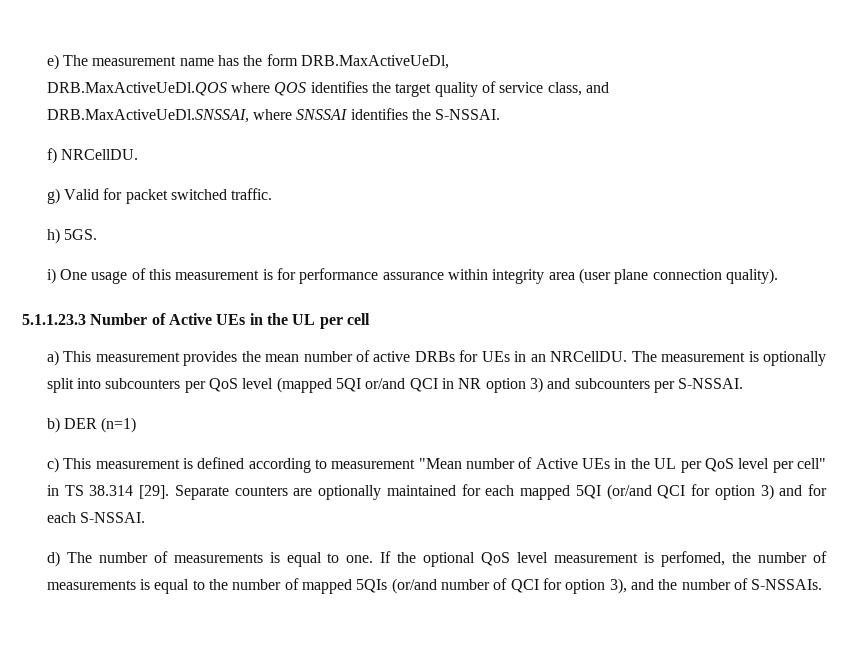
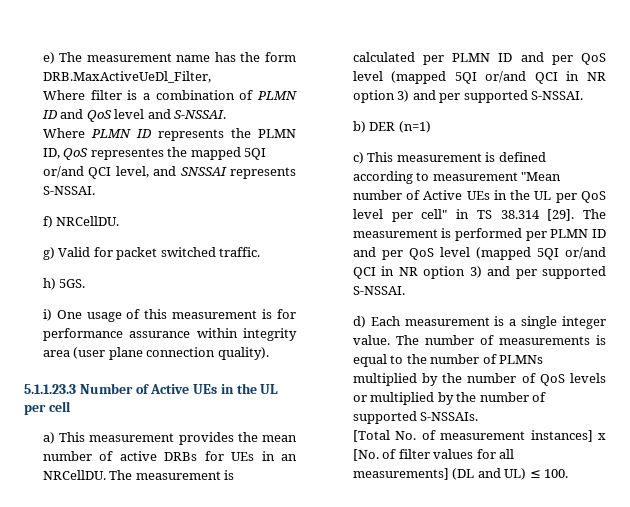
[301,55,450,69] [46,81,609,97] [46,108,432,123] DRB.MaxActiveUeDl, // DRB.MaxActiveUeDl.QOS where QOS identifies the target quality of service class, and // DRB.MaxActiveUeDl.SNSSAI, where SNSSAI identifies the -> [42,71,211,83] [42,90,298,100] [41,109,227,122] [42,128,296,141] [42,147,267,160] [42,166,296,179] DRB.MaxActiveUeDl_Filter, // Where filter is a combination of PLMN ID and QoS level and S-NSSAI. // Where PLMN ID represents the PLMN ID, QoS representes the mapped 5QI or/and QCI level, and SNSSAI represents
[763,351,827,366] [46,378,181,393] optionally split into subcounters -> [352,52,544,65] calculated per PLMN ID and
[574,378,675,393] subcounters per -> [439,90,528,103] per supported
[174,484,828,500] [46,512,76,523] Separate counters are optionally maintained for each mapped 5QI (or/and QCI for option 3) and for each -> [583,209,606,219] [352,228,606,241] [352,247,606,260] [352,266,606,279] The measurement is performed per PLMN ID and per QoS level (mapped 5QI or/and QCI in NR option 3) and per supported
[66,551,752,567] The number of measurements is equal to one. If the optional QoS level measurement is perfomed, the -> [370,316,606,329] [352,335,419,345] Each measurement is a single integer value. The
[302,578,823,594] mapped 5QIs (or/and number of QCI for option 3), and the number of S-NSSAIs. -> [499,355,544,364] [352,373,606,386] [352,392,547,405] [352,411,479,424] [352,430,606,442] [352,449,515,461] [352,468,569,480] PLMNs multiplied by the number of QoS levels or multiplied by the number of supported S-NSSAIs. // [Total No. of measurement instances] x [No. of filter values for all measurements] (DL and UL) ≤ 100.

